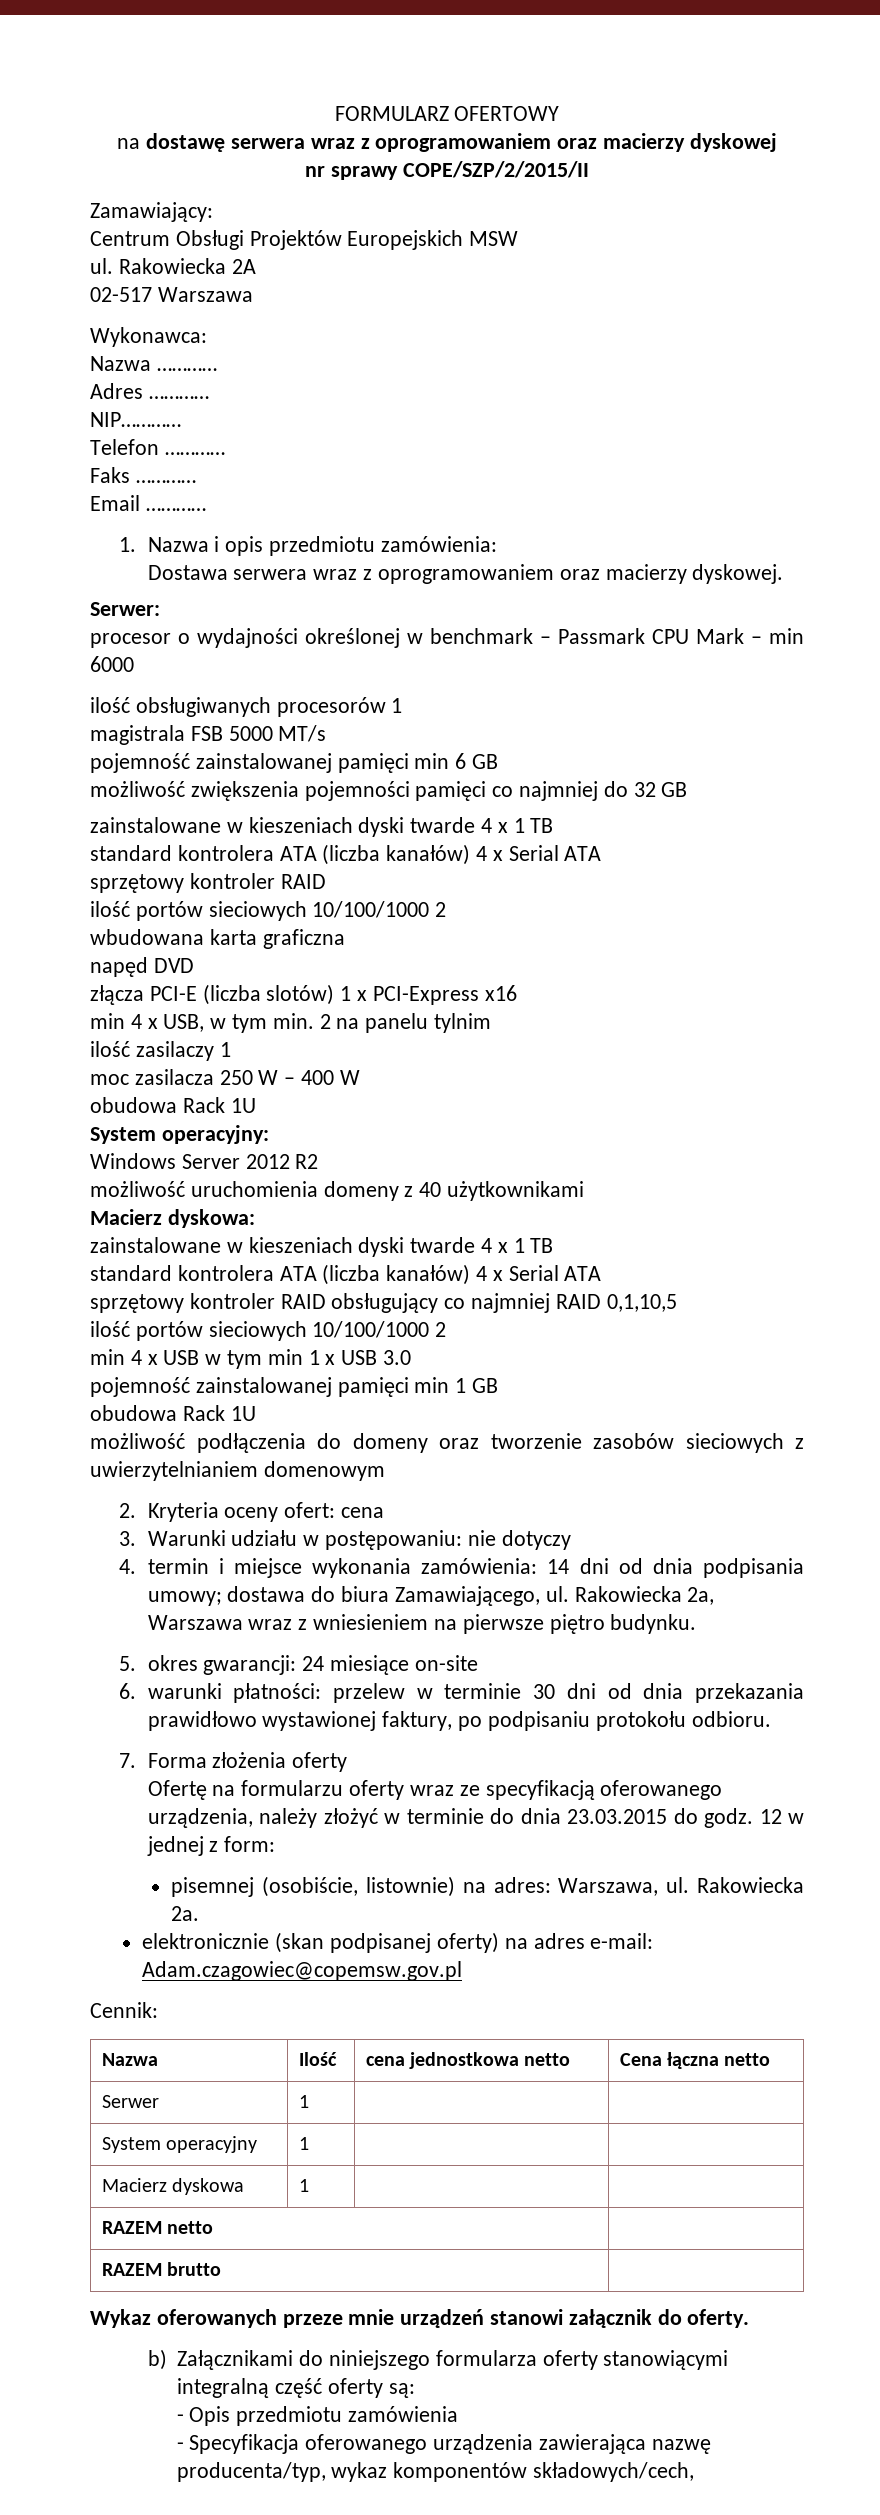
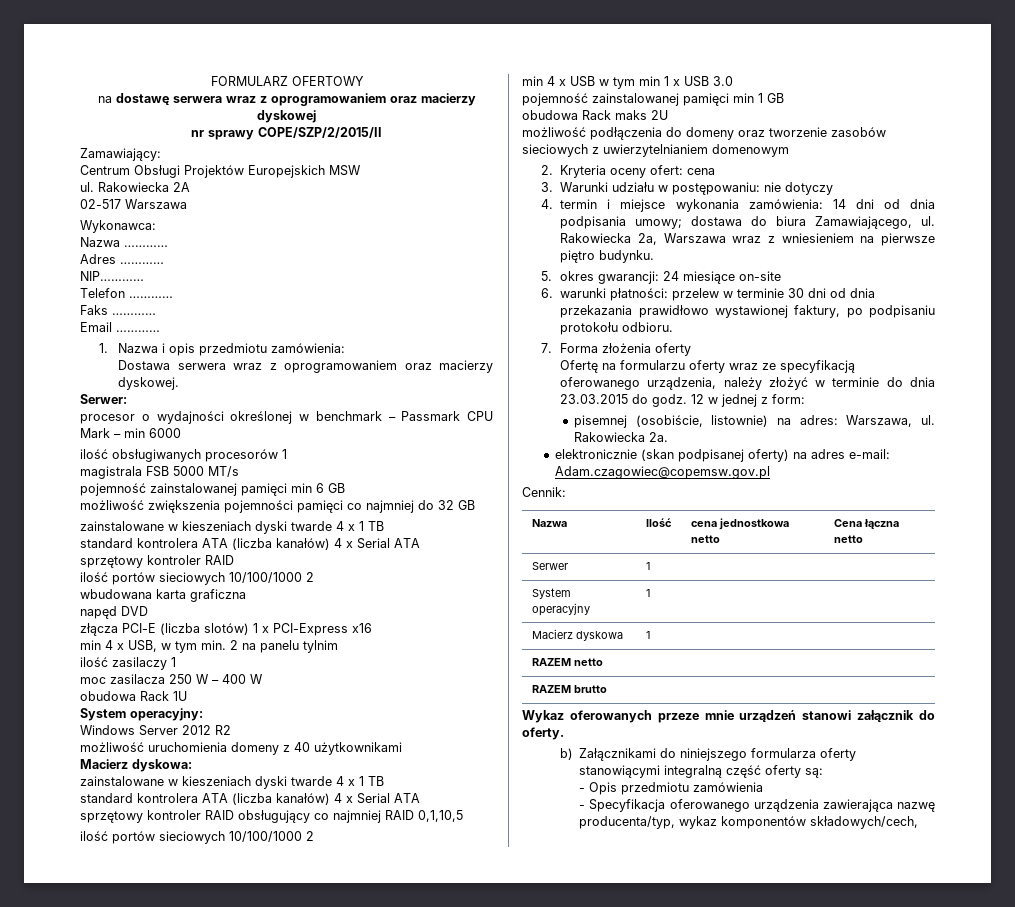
[230,1406,256,1421] 1U -> [615,110,668,120] maks 2U

